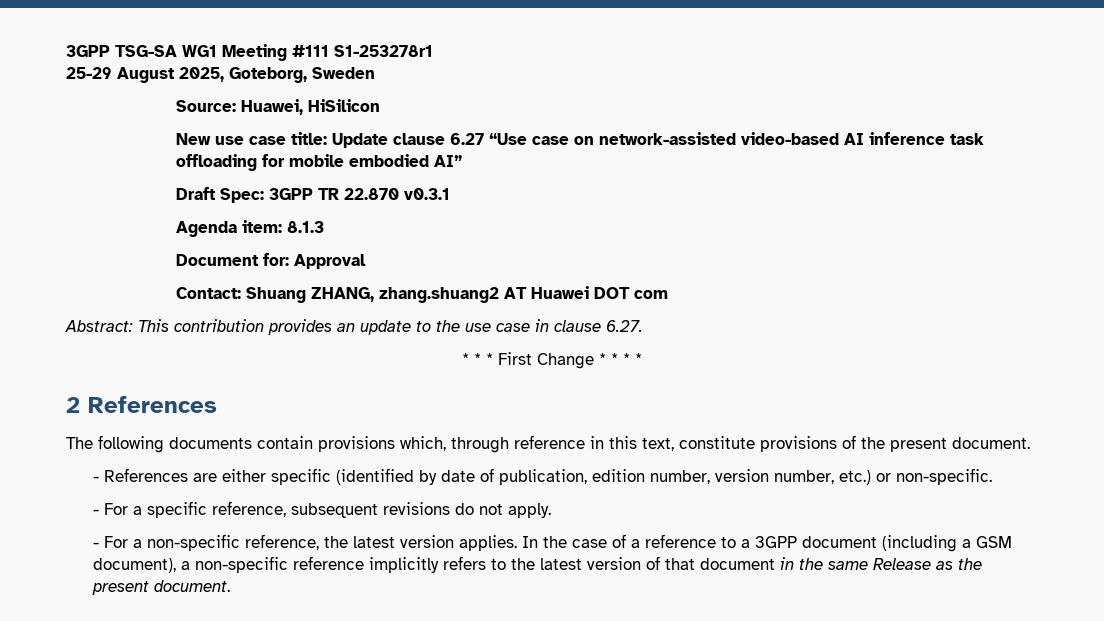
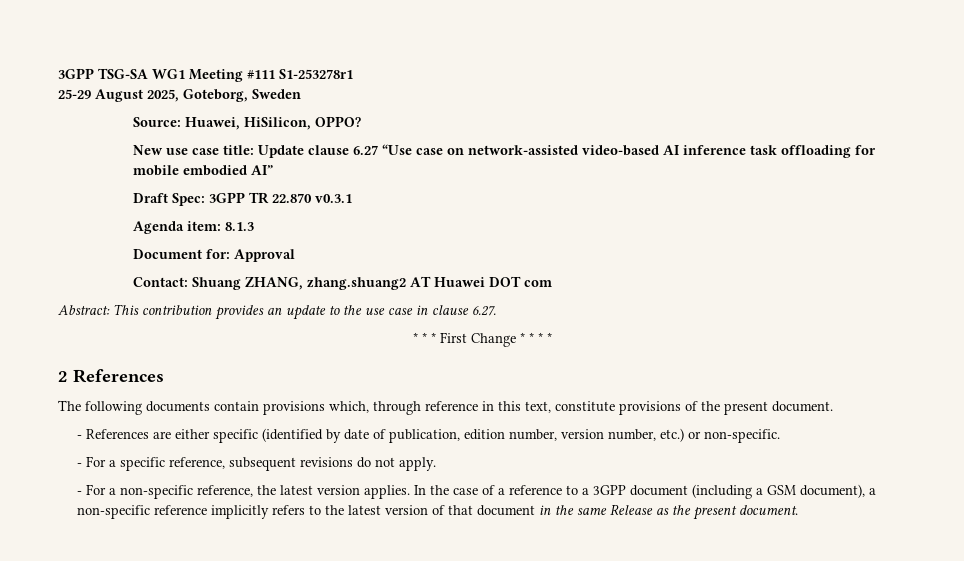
[307,99,380,112] HiSilicon -> [244,116,362,130] HiSilicon, OPPO?

